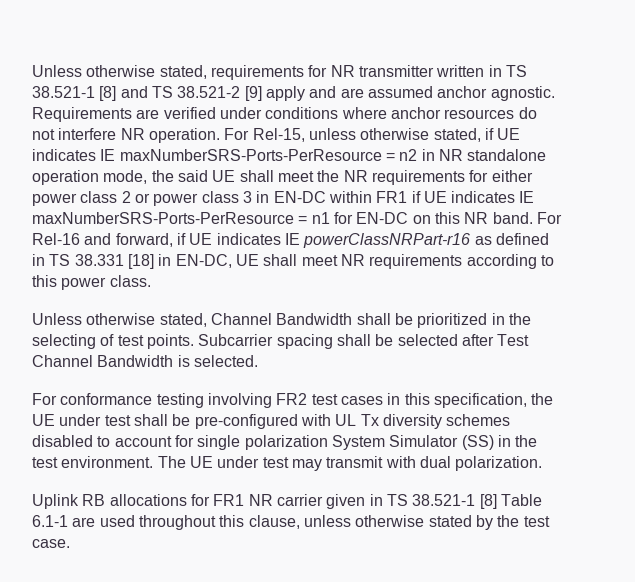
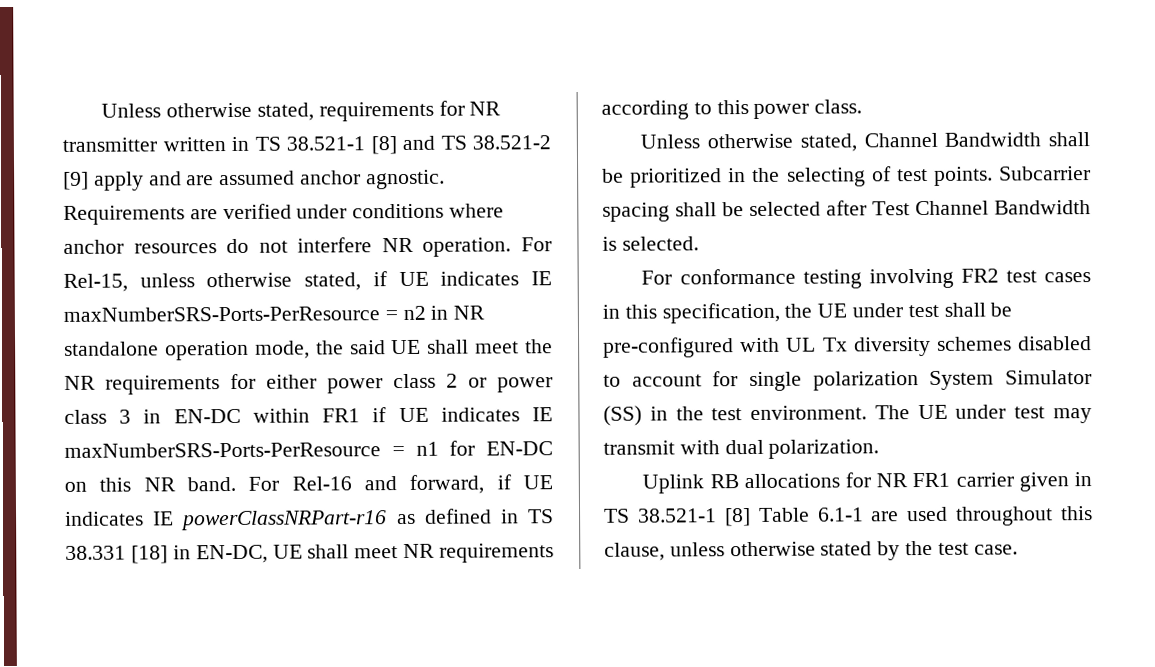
[213,494,273,506] FR1 NR -> [876,472,951,488] NR FR1

